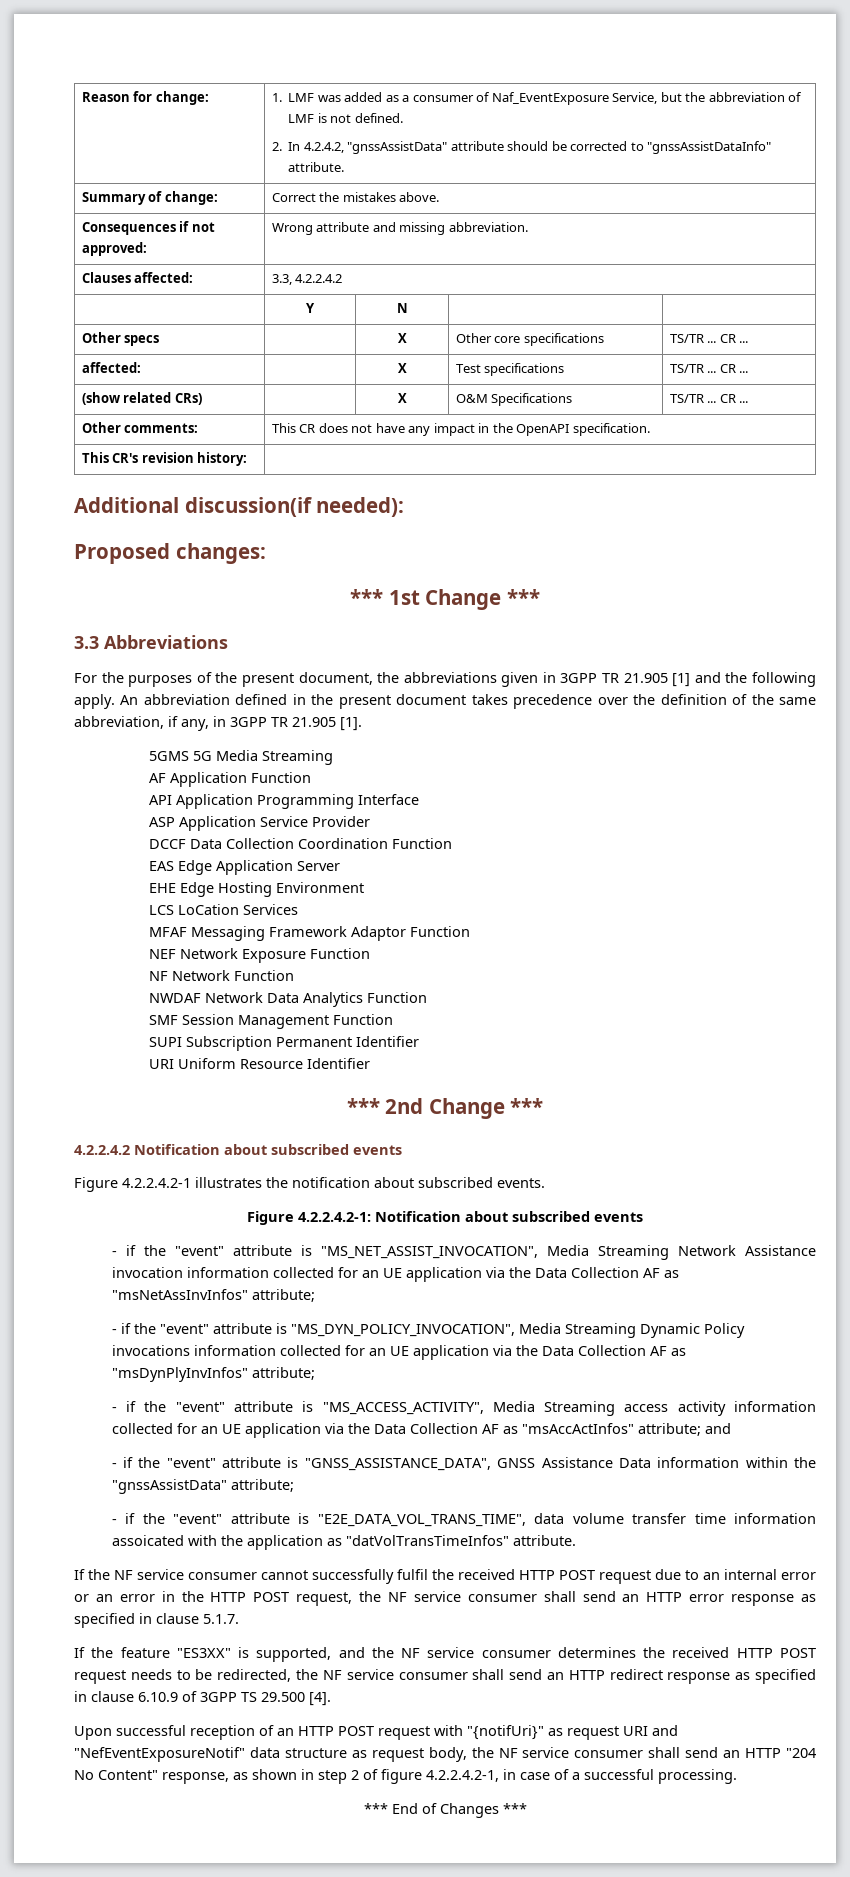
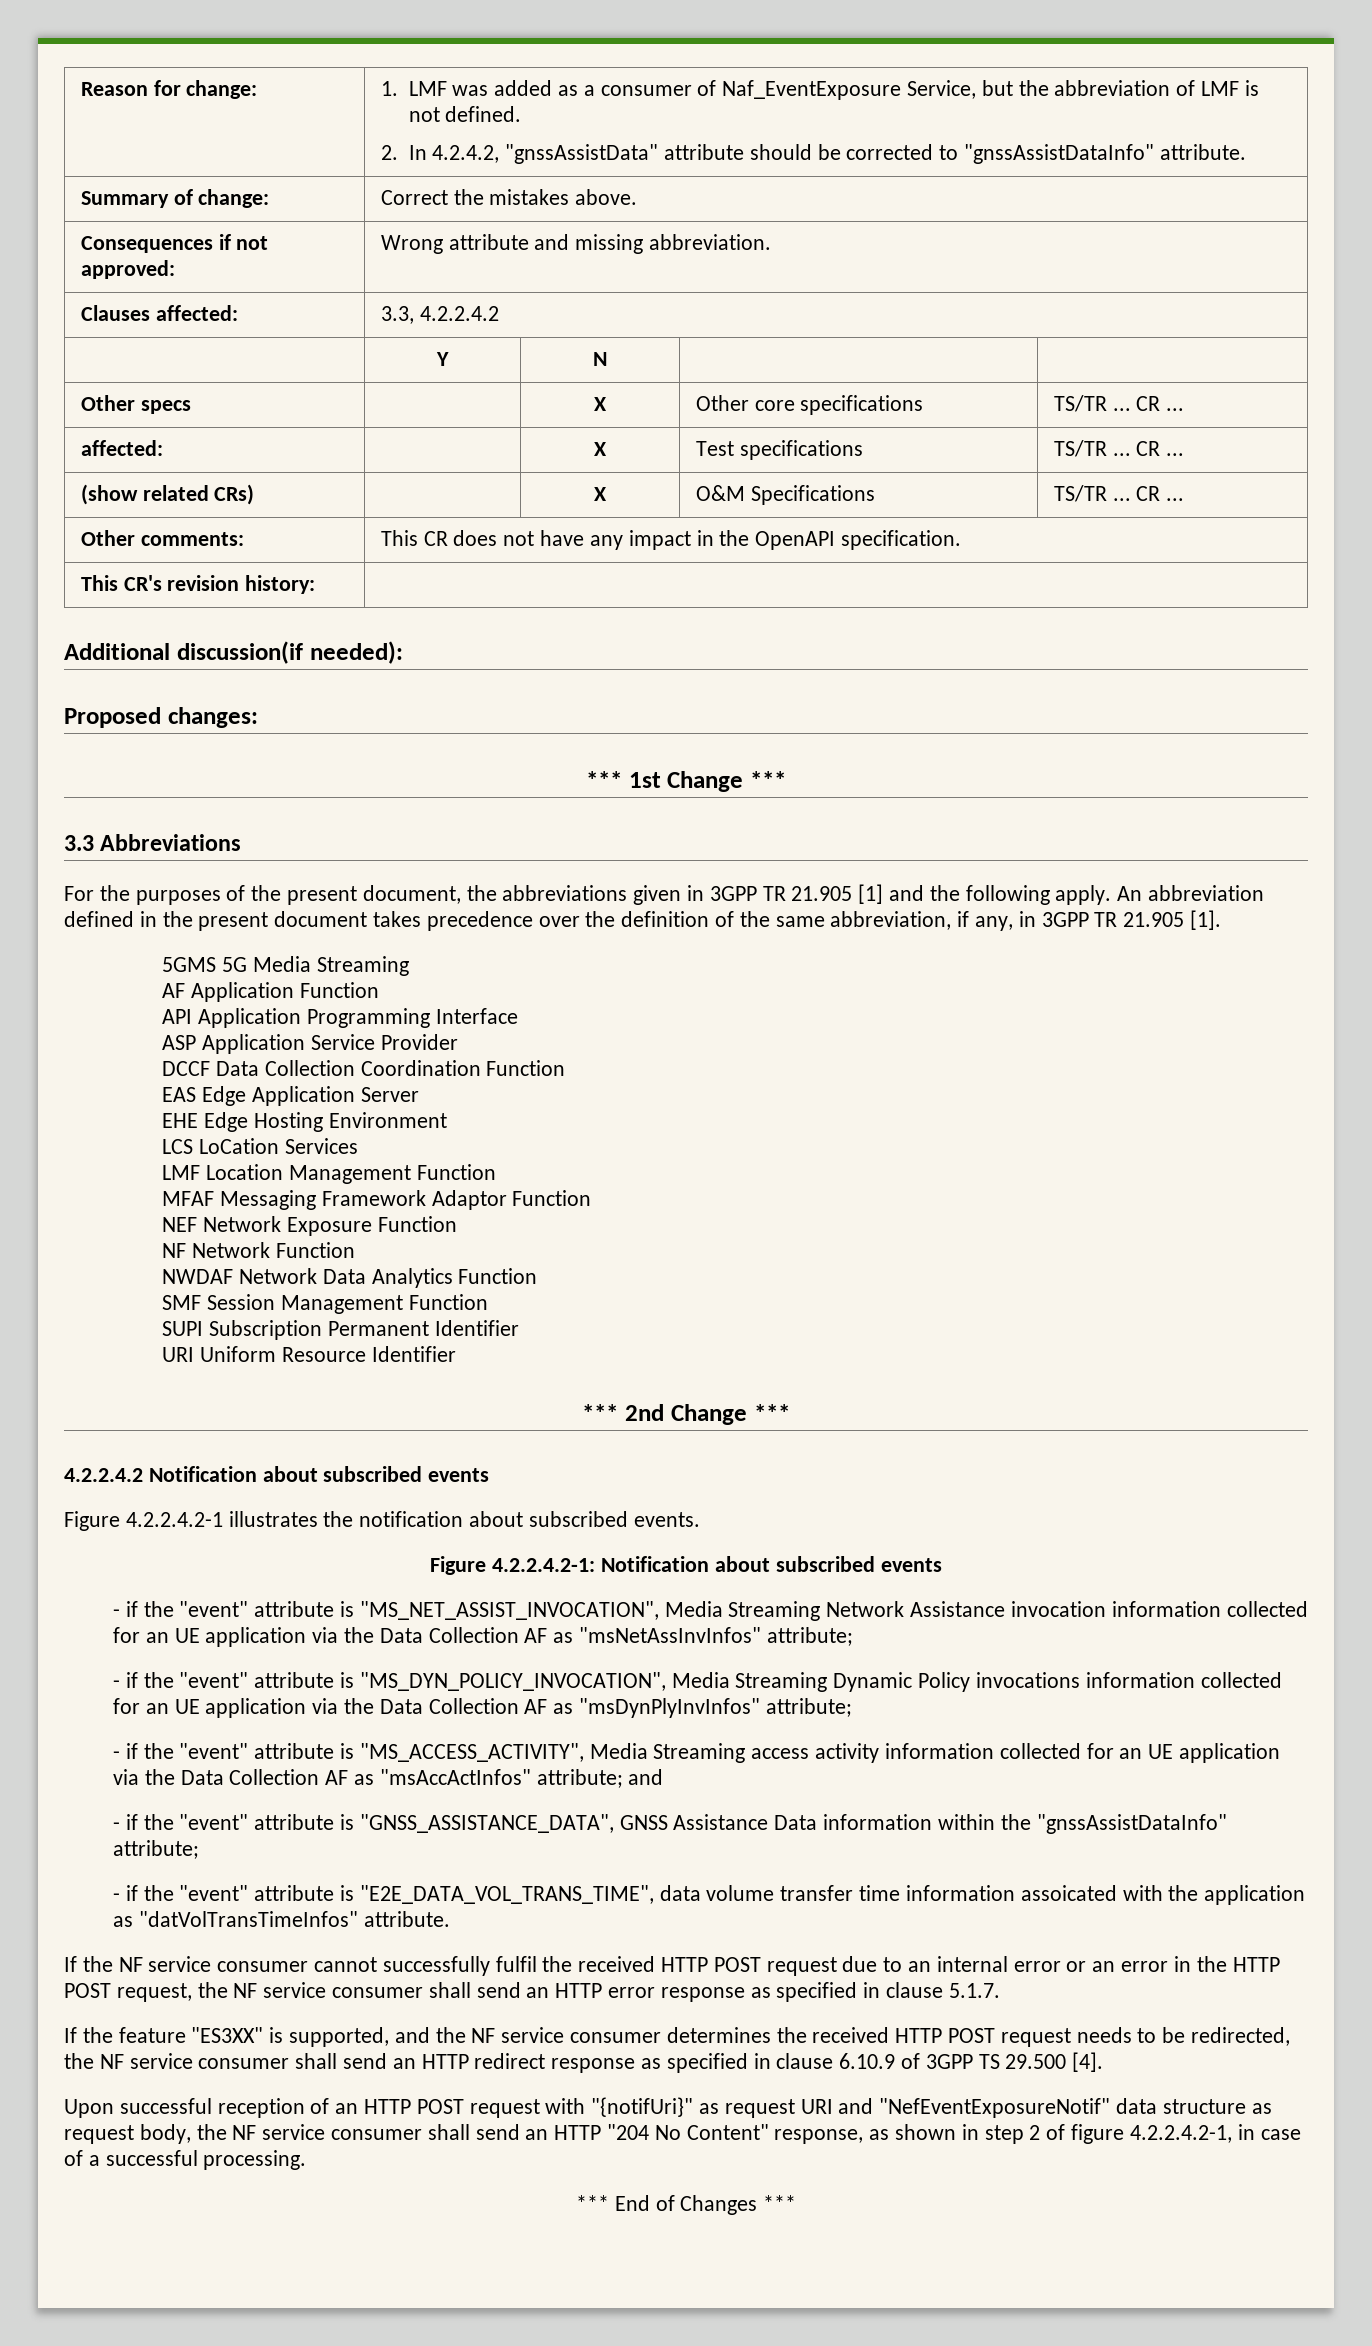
(299, 909) none -> [162,1164,496,1184] // LMF Location Management Function
[111,1479,227,1494] "gnssAssistData" -> [1036,1814,1227,1834] "gnssAssistDataInfo"

